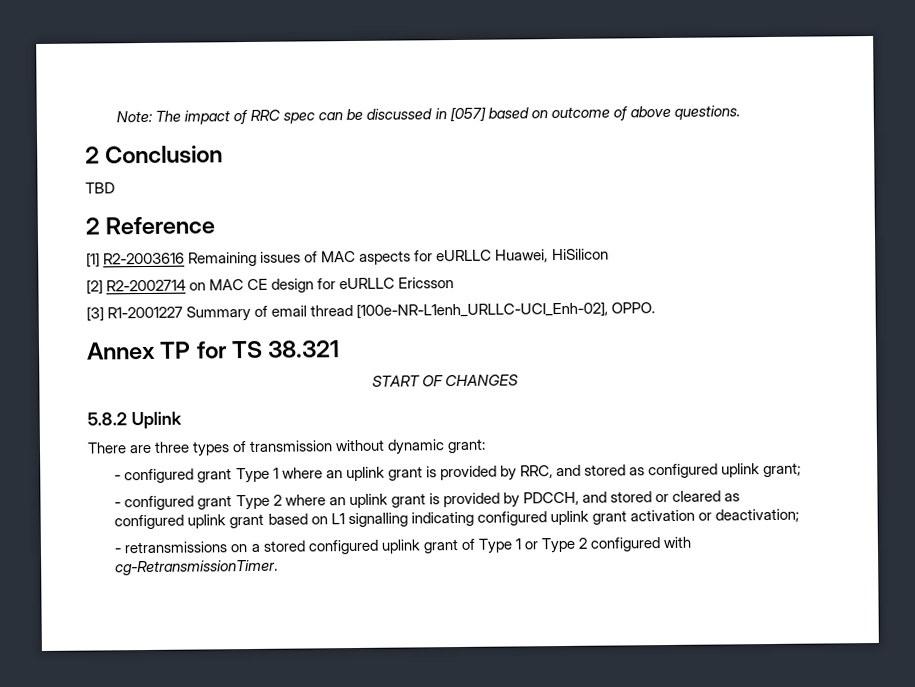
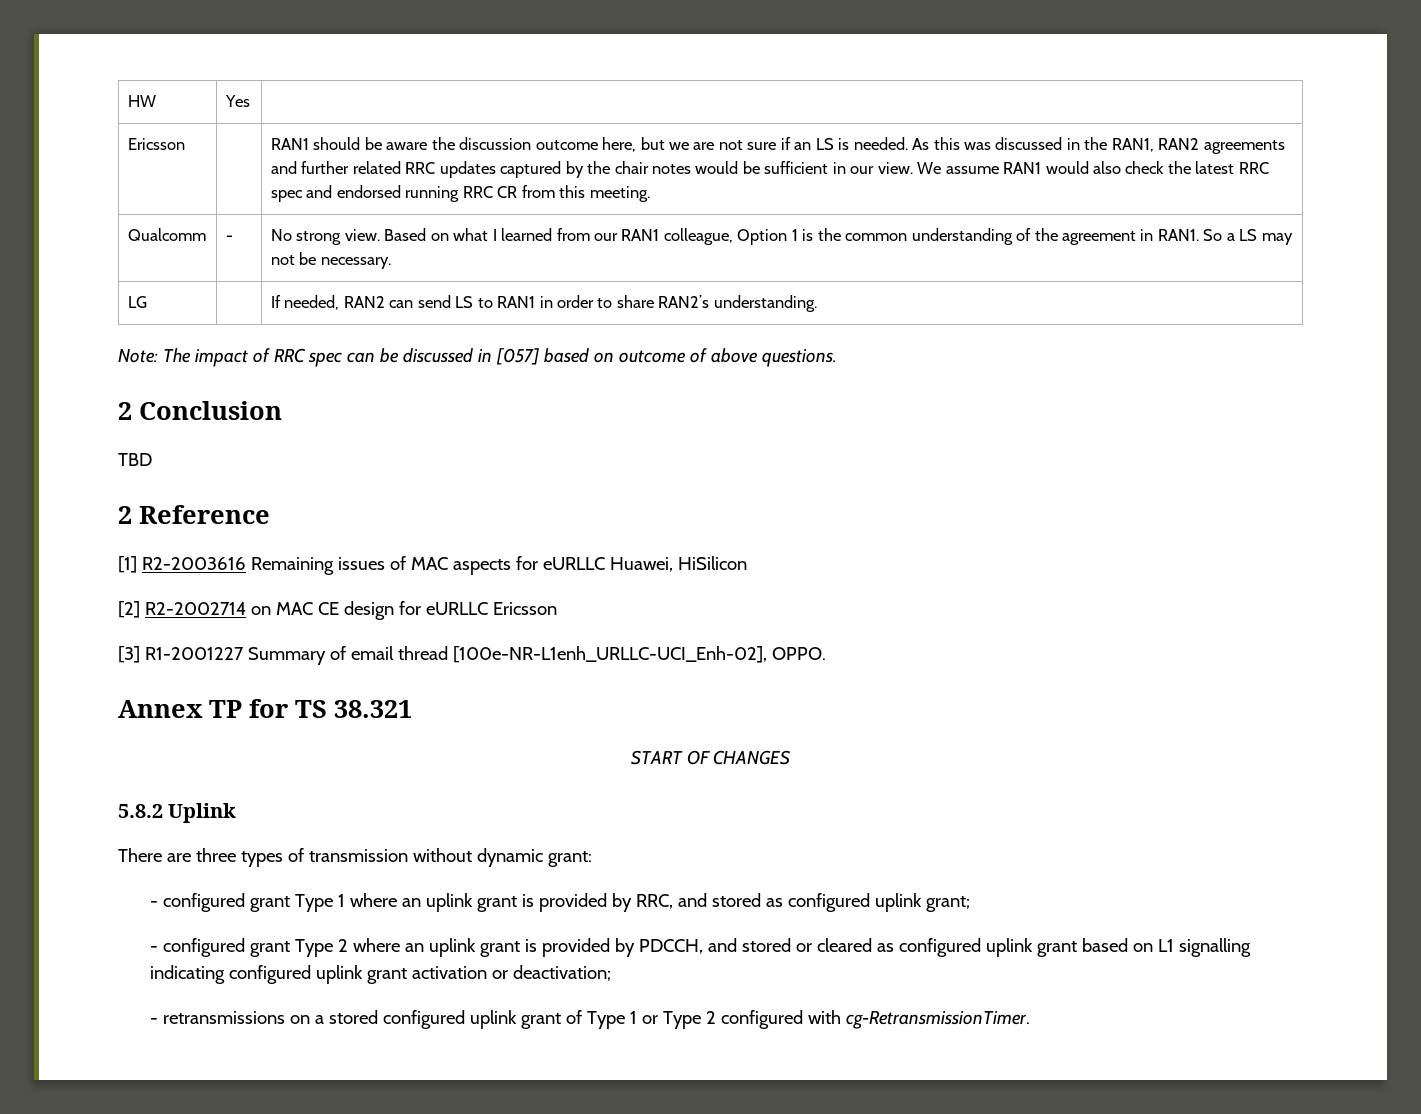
(116, 116) none -> [127,95,156,107] [224,95,250,107] [127,138,185,150] [270,137,1285,154] [270,161,1269,178] [270,185,650,202] [127,228,206,241] [225,235,233,241] [270,228,1293,245] [270,252,391,269] [127,296,147,308] [270,295,817,312] HW | Yes | // Ericsson | | RAN1 should be aware the discussion outcome here, but we are not sure if an LS is needed. As this was discussed in the RAN1, RAN2 agreements and further related RRC updates captured by the chair notes would be sufficient in our view. We assume RAN1 would also check the latest RRC spec and endorsed running RRC CR from this meeting. // Qualcomm | - | No strong view. Based on what I learned from our RAN1 colleague, Option 1 is the common understanding of the agreement in RAN1. So a LS may not be necessary. // LG | | If needed, RAN2 can send LS to RAN1 in order to share RAN2’s understanding. //

